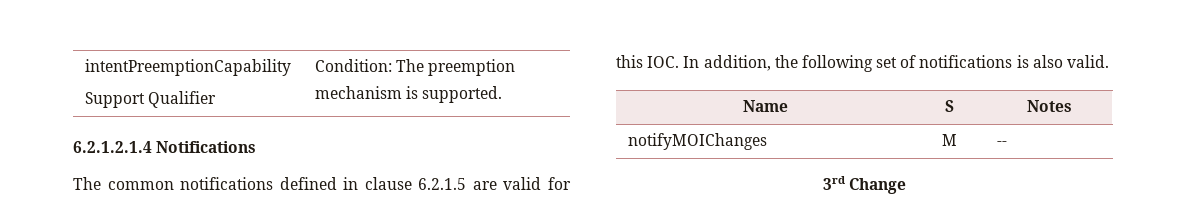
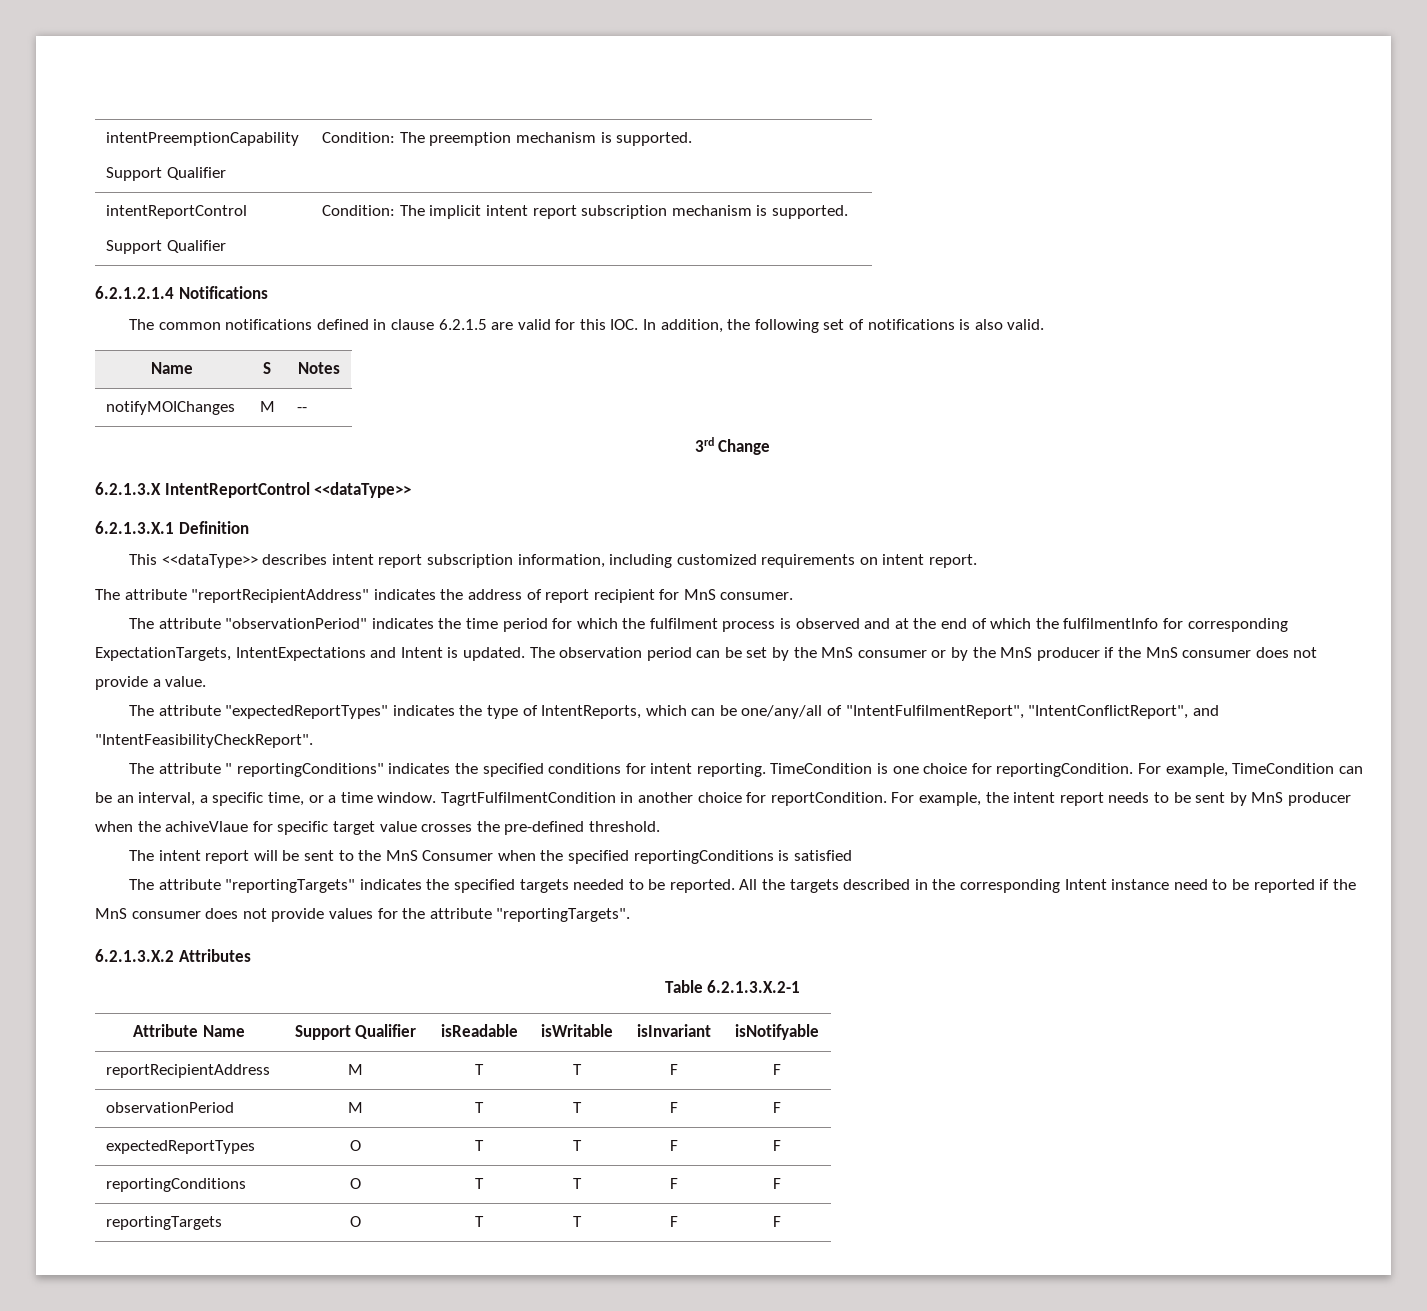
(503, 94) none -> [106,205,248,219] [106,240,226,254] [322,205,848,219] // intentReportControl // Support Qualifier | Condition: The implicit intent report subscription mechanism is supported.
(907, 186) none -> [95,482,412,498] [95,521,249,534] [128,554,978,568] [95,589,794,603] [128,618,1288,632] [95,647,1318,661] [95,676,207,690] [128,705,1219,719] [95,734,313,748] [128,763,1363,777] [95,792,1351,806] [95,821,660,835] [128,850,852,864] [128,879,1356,893] [95,908,631,922] [95,949,251,962] [664,980,801,993] [133,1024,245,1037] [294,1024,417,1040] [440,1024,518,1037] [541,1024,613,1037] [636,1024,711,1037] [734,1024,819,1040] [106,1064,271,1078] [348,1064,363,1075] [475,1064,485,1075] [573,1064,582,1075] [669,1064,678,1075] [772,1064,781,1075] [106,1102,235,1113] [348,1102,363,1113] [475,1102,485,1113] [573,1102,582,1113] [669,1102,678,1113] [772,1102,781,1113] [106,1140,256,1154] [350,1140,361,1151] [475,1140,485,1151] [573,1140,582,1151] [669,1140,678,1151] [772,1140,781,1151] [106,1178,247,1192] [350,1178,361,1189] [475,1178,485,1189] [573,1178,582,1189] [669,1178,678,1189] [772,1178,781,1189] [106,1216,223,1230] [350,1216,361,1227] [475,1216,485,1227] [573,1216,582,1227] [669,1216,678,1227] [772,1216,781,1227] // 6.2.1.3.X IntentReportControl <<dataType>> // 6.2.1.3.X.1 Definition // This <<dataType>> describes intent report subscription information, including customized requirements on intent report. // The attribute "reportRecipientAddress" indicates the address of report recipient for MnS consumer. // The attribute "observationPeriod" indicates the time period for which the fulfilment process is observed and at the end of which the fulfilmentInfo for corresponding ExpectationTargets, IntentExpectations and Intent is updated. The observation period can be set by the MnS consumer or by the MnS producer if the MnS consumer does not provide a value. // The attribute "expectedReportTypes" indicates the type of IntentReports, which can be one/any/all of "IntentFulfilmentReport", "IntentConflictReport", and "IntentFeasibilityCheckReport". // The attribute " reportingConditions" indicates the specified conditions for intent reporting. TimeCondition is one choice for reportingCondition. For example, TimeCondition can be an interval, a specific time, or a time window. TagrtFulfilmentCondition in another choice for reportCondition. For example, the intent report needs to be sent by MnS producer when the achiveVlaue for specific target value crosses the pre-defined threshold. // The intent report will be sent to the MnS Consumer when the specified reportingConditions is satisfied // The attribute "reportingTargets" indicates the specified targets needed to be reported. All the targets described in the corresponding Intent instance need to be reported if the MnS consumer does not provide values for the attribute "reportingTargets". // 6.2.1.3.X.2 Attributes // Table 6.2.1.3.X.2-1 // Attribute Name | Support Qualifier | isReadable | isWritable | isInvariant | isNotifyable // reportRecipientAddress | M | T | T | F | F // observationPeriod | M | T | T | F | F // expectedReportTypes | O | T | T | F | F // reportingConditions | O | T | T | F | F // reportingTargets | O | T | T | F | F

